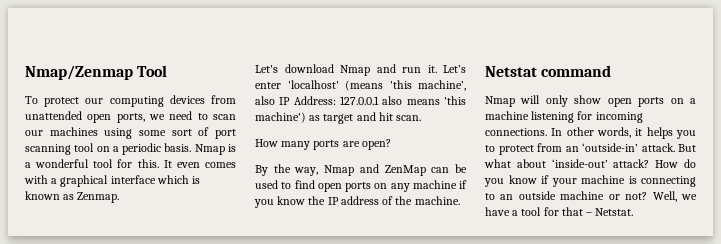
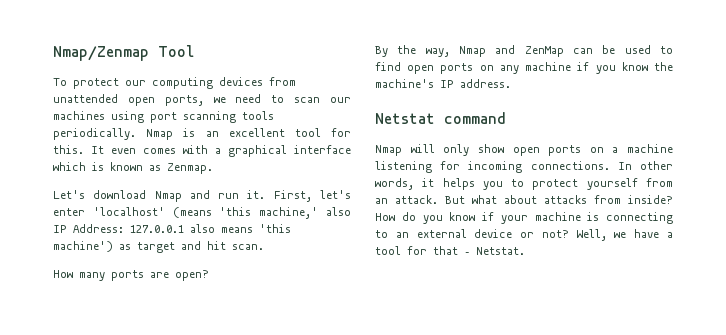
[139,127,236,139] [25,143,236,155] [25,159,90,168] some sort of port scanning tool on a periodic basis. Nmap is a wonderful -> [150,111,274,123] [53,128,285,140] port scanning tools periodically. Nmap is an excellent
[443,65,466,73] Let’s -> [273,190,351,202] First, let's
[418,80,466,91] machine’, -> [259,207,319,219] machine,'
[327,196,460,205] IP address of the machine. -> [375,79,511,88] machine's IP address.
(534, 150) none -> [586,178,638,190] yourself
[582,143,638,152] ‘outside-in’ -> (388, 201) none
[551,159,650,168] ‘inside-out’ attack? -> [544,195,673,204] attacks from inside?
[518,191,605,200] outside machine -> [416,229,513,238] external device

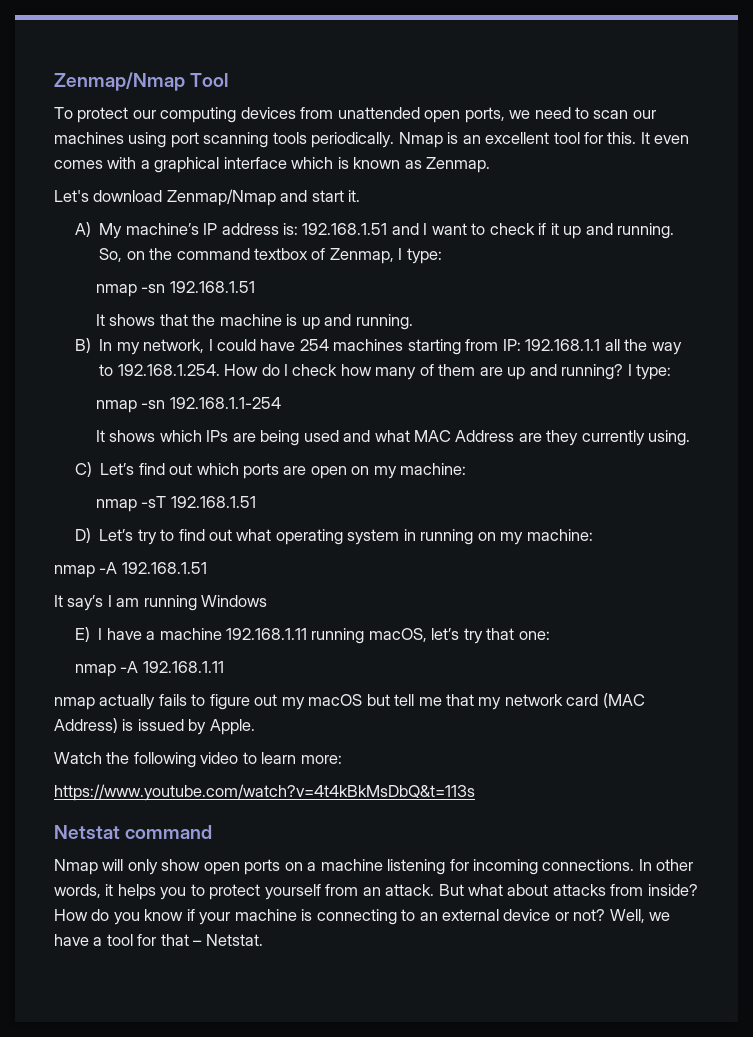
[53,46,149,61] Nmap/Zenmap -> [54,72,185,91] Zenmap/Nmap
[154,190,351,202] [53,207,352,219] [53,224,291,233] [53,241,264,253] [53,270,209,281] [375,45,673,57] [375,62,673,74] [375,79,511,88] Nmap and run it. First, let's enter 'localhost' (means 'this machine,' also IP Address: 127.0.0.1 also means 'this machine') as target and hit scan. // How many ports are open? // By the way, Nmap and ZenMap can be used to find open ports on any machine if you know the machine's IP address. -> [166,189,361,206] [74,222,675,239] [99,248,442,264] [95,281,255,297] [95,314,413,330] [74,338,682,355] [99,364,672,380] [95,397,281,413] [95,430,691,446] [74,462,467,479] [95,496,256,512] [74,528,593,545] [54,562,207,578] [54,595,268,611] [74,627,550,644] [74,661,224,677] [54,693,645,710] [54,718,255,735] [54,752,342,768] [54,784,475,801] Zenmap/Nmap and start it. // A) My machine’s IP address is: 192.168.1.51 and I want to check if it up and running. So, on the command textbox of Zenmap, I type: // nmap -sn 192.168.1.51 // It shows that the machine is up and running. // B) In my network, I could have 254 machines starting from IP: 192.168.1.1 all the way to 192.168.1.254. How do I check how many of them are up and running? I type: // nmap -sn 192.168.1.1-254 // It shows which IPs are being used and what MAC Address are they currently using. // C) Let’s find out which ports are open on my machine: // nmap -sT 192.168.1.51 // D) Let’s try to find out what operating system in running on my machine: // nmap -A 192.168.1.51 // It say’s I am running Windows // E) I have a machine 192.168.1.11 running macOS, let’s try that one: // nmap -A 192.168.1.11 // nmap actually fails to figure out my macOS but tell me that my network card (MAC Address) is issued by Apple. // Watch the following video to learn more: // https://www.youtube.com/watch?v=4t4kBkMsDbQ&t=113s

